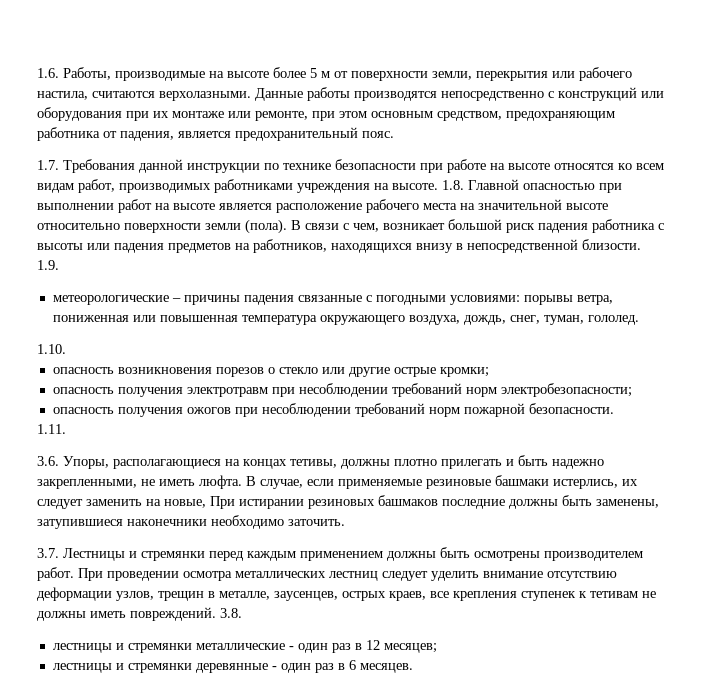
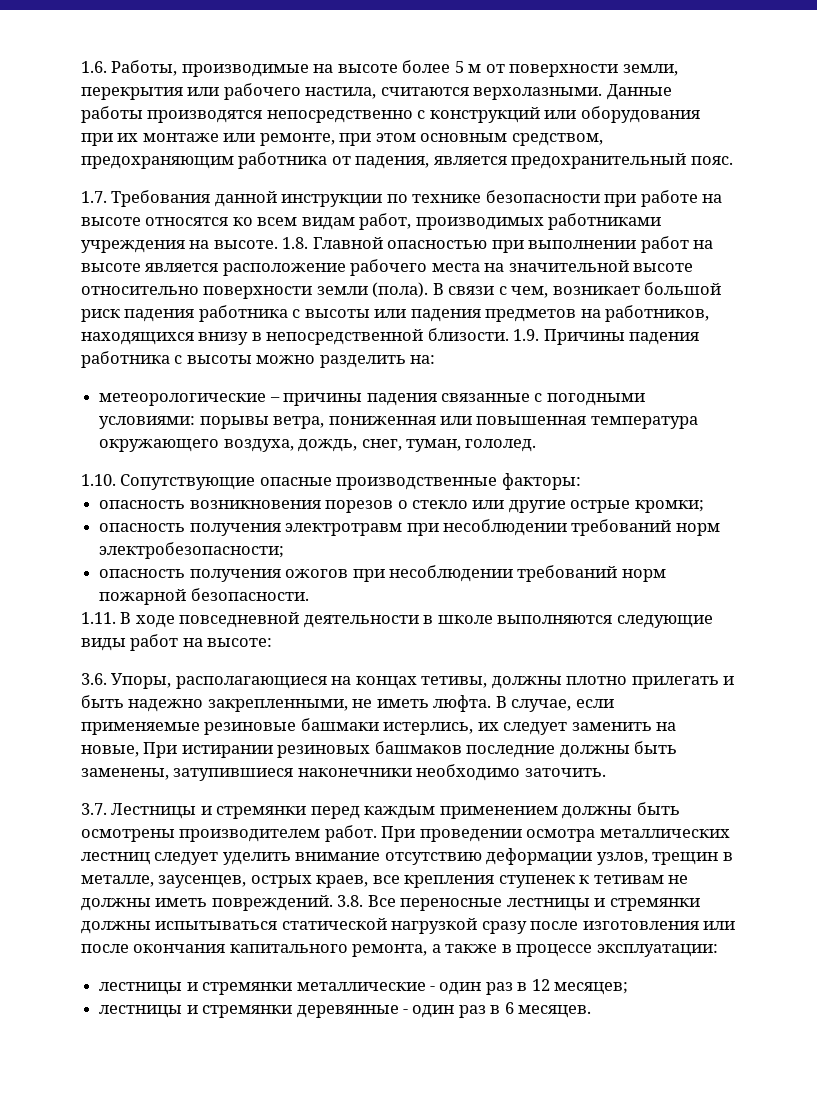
(59, 265) none -> [543,329,700,345] [81,351,436,368] Причины падения работника с высоты можно разделить на:
(66, 349) none -> [120,473,581,490] Сопутствующие опасные производственные факторы:
(66, 429) none -> [120,612,713,628] [81,634,273,651] В ходе повседневной деятельности в школе выполняются следующие виды работ на высоте:
(242, 613) none -> [367,895,700,911] [81,918,736,934] [81,944,718,957] Все переносные лестницы и стремянки должны испытываться статической нагрузкой сразу после изготовления или после окончания капитального ремонта, а также в процессе эксплуатации:

